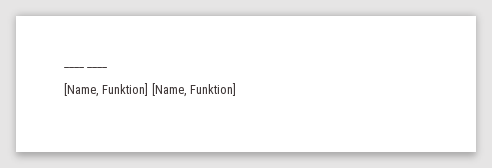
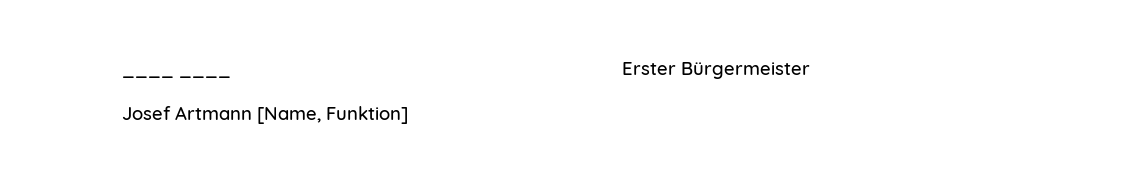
[64,83,237,97] [Name, Funktion] [Name, Funktion] -> [121,106,408,124] [621,62,810,79] Josef Artmann [Name, Funktion] // Erster Bürgermeister

